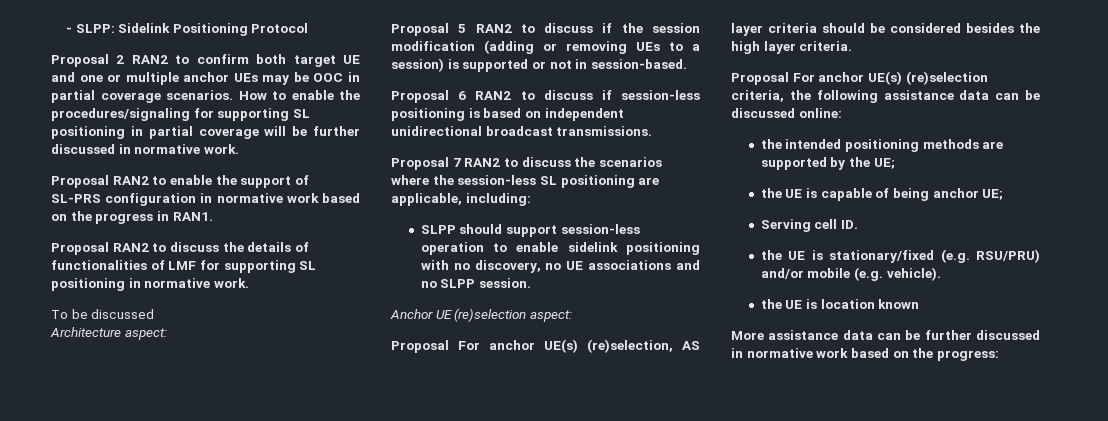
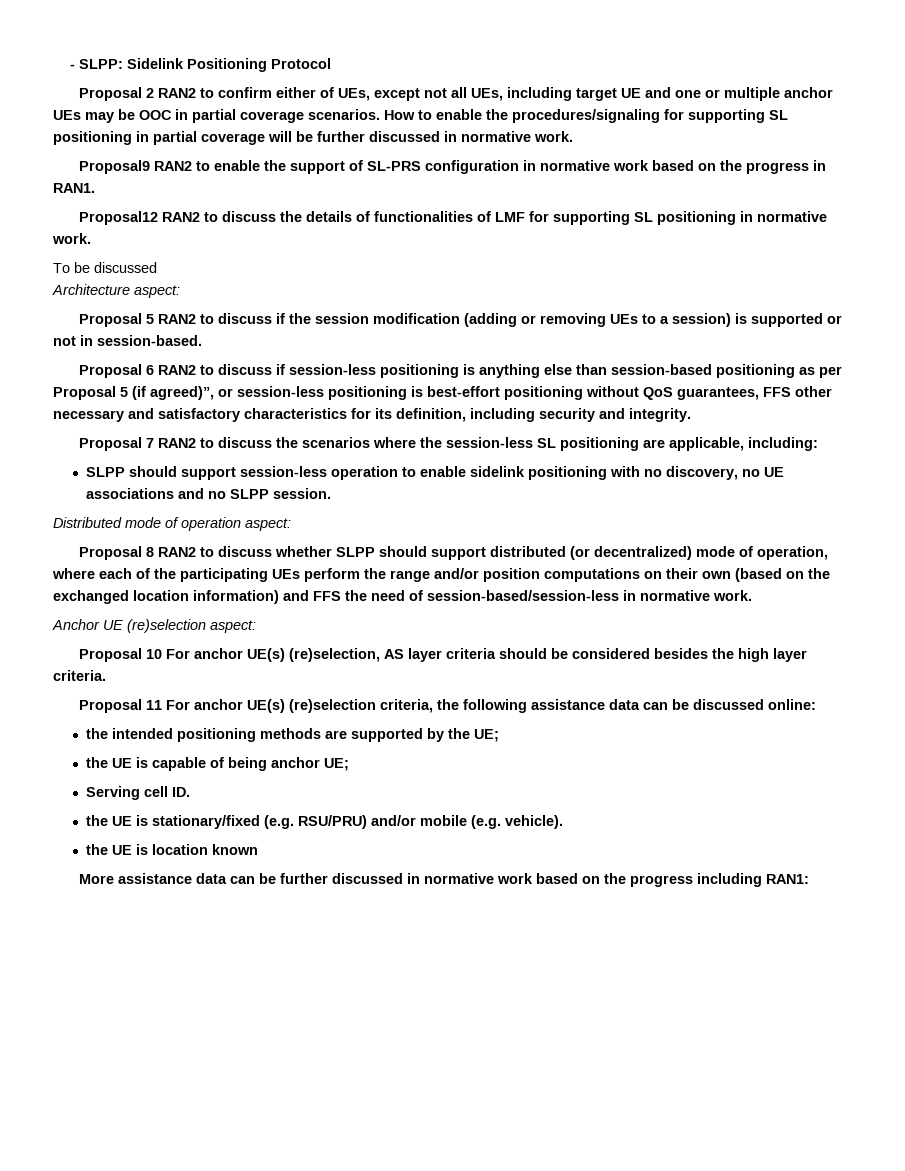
[256,54,287,64] both -> [276,87,573,101] either of UEs, except not all UEs, including
[51,175,109,188] Proposal -> [79,160,151,174] Proposal9
[51,242,109,255] Proposal -> [79,211,159,225] Proposal12
[483,108,624,121] [391,126,653,136] based on independent unidirectional broadcast transmissions. -> [479,364,843,378] [53,386,832,400] [53,408,691,422] anything else than session-based positioning as per Proposal 5 (if agreed)”, or session-less positioning is best-effort positioning without QoS guarantees, FFS other necessary and satisfactory characteristics for its definition, including security and integrity.
(532, 283) none -> [53,517,291,531] [79,546,829,560] [52,568,830,582] [53,590,752,604] // Distributed mode of operation aspect: // Proposal 8 RAN2 to discuss whether SLPP should support distributed (or decentralized) mode of operation, where each of the participating UEs perform the range and/or position computations on their own (based on the exchanged location information) and FFS the need of session-based/session-less in normative work.
(449, 346) none -> [146,649,163,659] 10
(789, 78) none -> [146,700,163,710] 11
[936,350,999,361] progress: -> [630,873,810,887] progress including RAN1:

